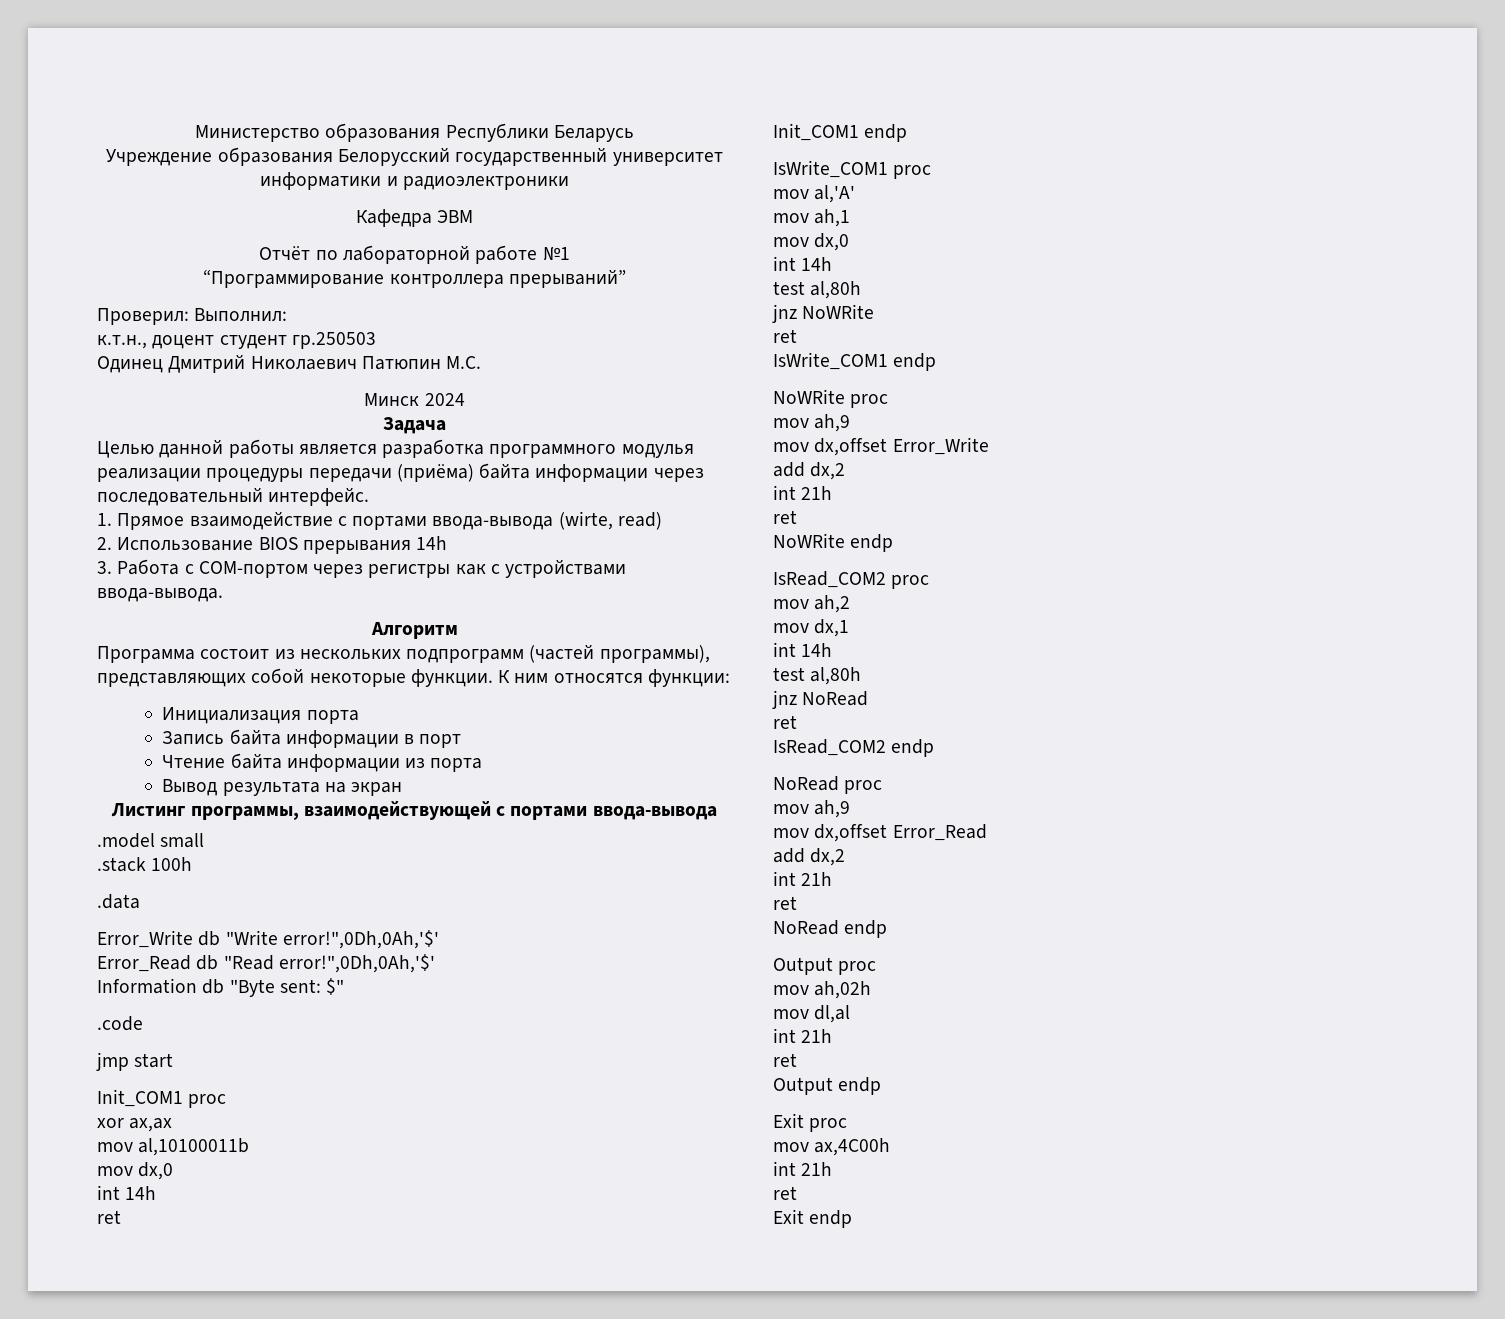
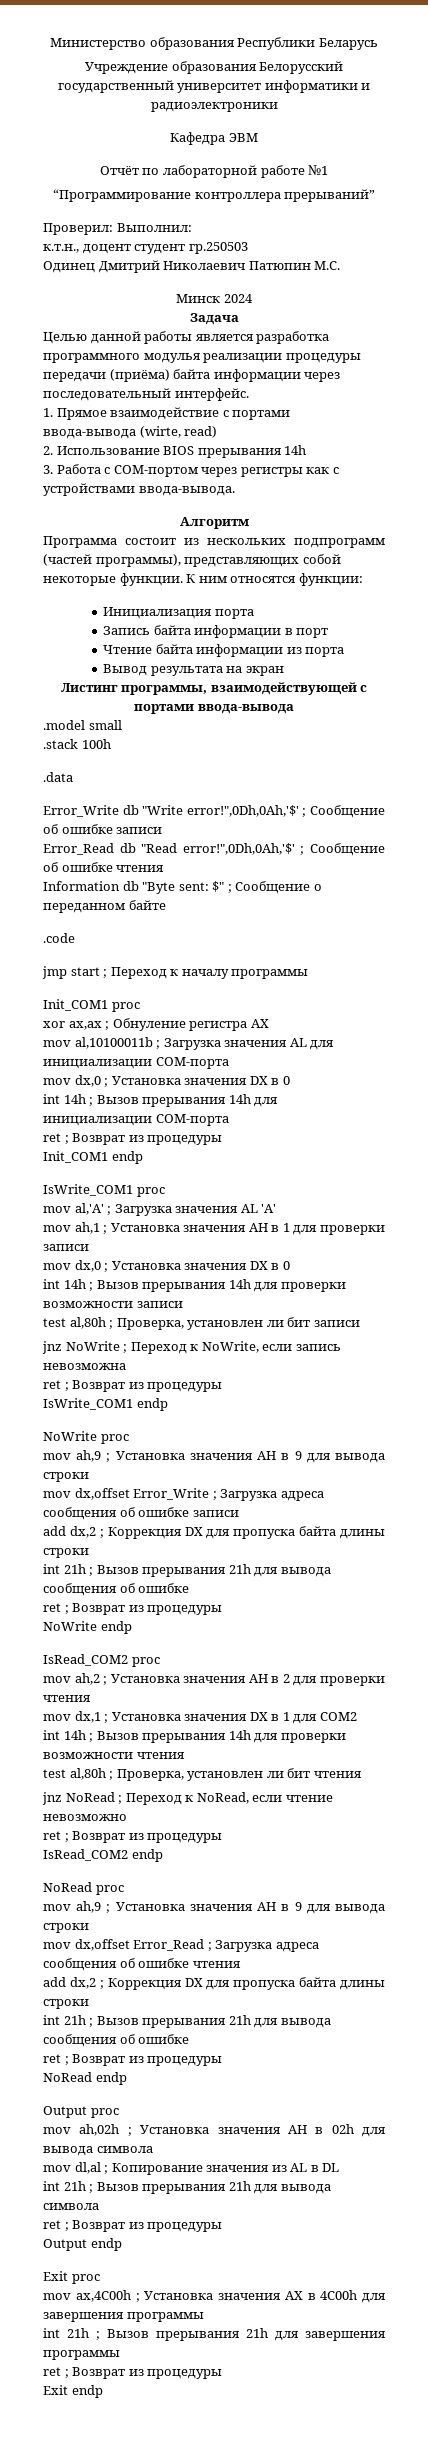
(439, 939) none -> [302,805,385,818] [43,824,163,834] ; Сообщение об ошибке записи
(435, 963) none -> [300,843,385,856] [43,862,165,872] ; Сообщение об ошибке чтения
[97,1016,143,1031] [96,1052,174,1071] [97,1089,227,1108] [97,1118,173,1132] [97,1138,250,1156] [97,1162,174,1180] [97,1185,157,1200] [97,1210,121,1224] // .code // jmp start // Init_COM1 proc // xor ax,ax // mov al,10100011b // mov dx,0 // int 14h // ret -> [227,881,322,894] [43,900,166,913] [43,933,75,943] [42,966,309,979] [43,999,140,1012] [43,1018,269,1031] [43,1037,335,1050] [43,1057,229,1069] [43,1075,290,1087] [43,1094,279,1107] [43,1114,229,1126] [43,1133,223,1145] ; Сообщение о переданном байте // .code // jmp start ; Переход к началу программы // Init_COM1 proc // xor ax,ax ; Обнуление регистра AX // mov al,10100011b ; Загрузка значения AL для инициализации COM-порта // mov dx,0 ; Установка значения DX в 0 // int 14h ; Вызов прерывания 14h для инициализации COM-порта // ret ; Возврат из процедуры
[773,209,851,227] [773,233,850,251] [773,256,833,271] [773,281,862,299] [772,304,875,323] [773,329,797,343] // mov ah,1 // mov dx,0 // int 14h // test al,80h // jnz NoWRite // ret -> [107,1204,277,1216] [43,1222,385,1235] [43,1244,89,1251] [43,1260,290,1272] [43,1279,346,1292] [43,1301,183,1308] [43,1317,360,1330] [42,1341,341,1354] [43,1363,126,1370] [43,1380,223,1392] ; Загрузка значения AL 'A' // mov ah,1 ; Установка значения AH в 1 для проверки записи // mov dx,0 ; Установка значения DX в 0 // int 14h ; Вызов прерывания 14h для проверки возможности записи // test al,80h ; Проверка, установлен ли бит записи // jnz NoWrite ; Переход к NoWrite, если запись невозможна // ret ; Возврат из процедуры
[773,389,889,408] [773,414,851,432] [773,437,989,456] [773,462,846,480] [773,485,833,500] [773,510,797,524] [773,533,845,548] NoWRite proc // mov ah,9 // mov dx,offset Error_Write // add dx,2 // int 21h // ret // NoWRite -> [43,1431,129,1444] [43,1450,385,1463] [43,1472,89,1482] [43,1488,324,1501] [43,1507,239,1520] [43,1526,385,1539] [43,1548,89,1558] [43,1564,331,1577] [43,1583,190,1596] [43,1603,223,1615] [43,1621,97,1631] NoWrite proc // mov ah,9 ; Установка значения AH в 9 для вывода строки // mov dx,offset Error_Write ; Загрузка адреса сообщения об ошибке записи // add dx,2 ; Коррекция DX для пропуска байта длины строки // int 21h ; Вызов прерывания 21h для вывода сообщения об ошибке // ret ; Возврат из процедуры // NoWrite
[773,619,850,637] [773,642,833,657] [773,667,862,685] [772,690,869,709] [773,715,797,729] // mov dx,1 // int 14h // test al,80h // jnz NoRead // ret -> [103,1674,385,1686] [43,1695,91,1702] [43,1711,357,1724] [43,1730,346,1743] [43,1752,185,1759] [43,1768,362,1781] [42,1792,333,1805] [43,1814,127,1821] [43,1831,223,1843] ; Установка значения AH в 2 для проверки чтения // mov dx,1 ; Установка значения DX в 1 для COM2 // int 14h ; Вызов прерывания 14h для проверки возможности чтения // test al,80h ; Проверка, установлен ли бит чтения // jnz NoRead ; Переход к NoRead, если чтение невозможно // ret ; Возврат из процедуры
[773,824,987,842] [773,848,846,866] [773,871,833,886] [773,896,797,910] // mov dx,offset Error_Read // add dx,2 // int 21h // ret -> [106,1902,385,1914] [43,1923,89,1933] [43,1939,319,1952] [43,1958,241,1971] [43,1977,385,1990] [43,1999,89,2009] [43,2015,331,2028] [43,2034,190,2047] [43,2054,223,2066] ; Установка значения AH в 9 для вывода строки // mov dx,offset Error_Read ; Загрузка адреса сообщения об ошибке чтения // add dx,2 ; Коррекция DX для пропуска байта длины строки // int 21h ; Вызов прерывания 21h для вывода сообщения об ошибке // ret ; Возврат из процедуры
[773,1005,851,1023] [773,1028,833,1043] [773,1053,797,1067] // mov dl,al // int 21h // ret -> [127,2124,386,2137] [43,2146,153,2156] [43,2162,340,2175] [43,2181,331,2194] [43,2203,99,2210] [43,2220,223,2232] ; Установка значения AH в 02h для вывода символа // mov dl,al ; Копирование значения из AL в DL // int 21h ; Вызов прерывания 21h для вывода символа // ret ; Возврат из процедуры
[773,1161,833,1176] [773,1186,797,1200] // int 21h // ret -> [135,2290,386,2303] [43,2312,204,2322] [43,2328,386,2341] [43,2350,120,2360] [43,2367,223,2379] ; Установка значения AX в 4C00h для завершения программы // int 21h ; Вызов прерывания 21h для завершения программы // ret ; Возврат из процедуры

